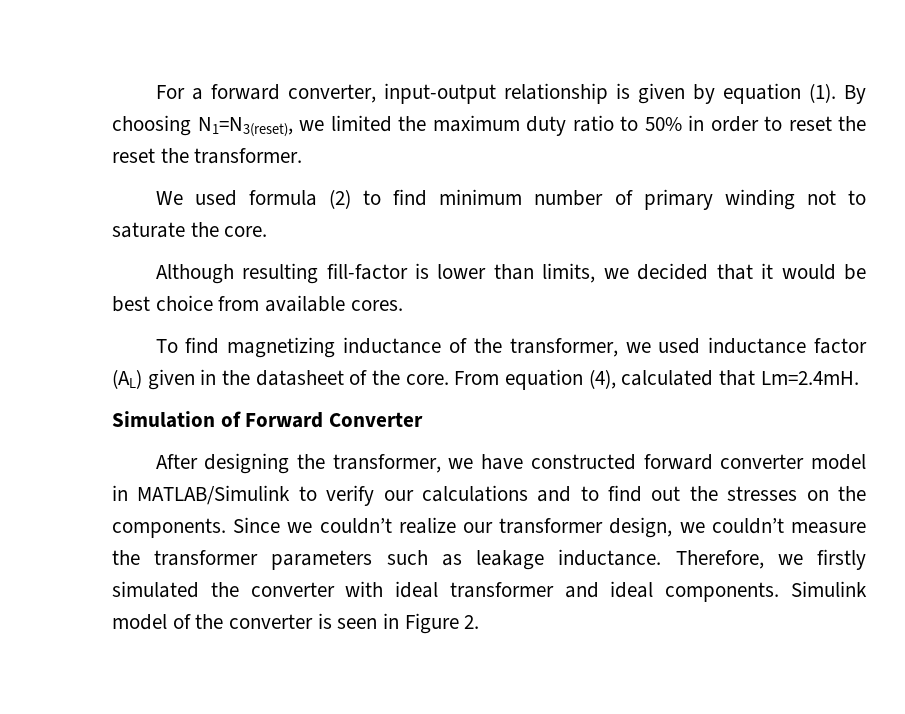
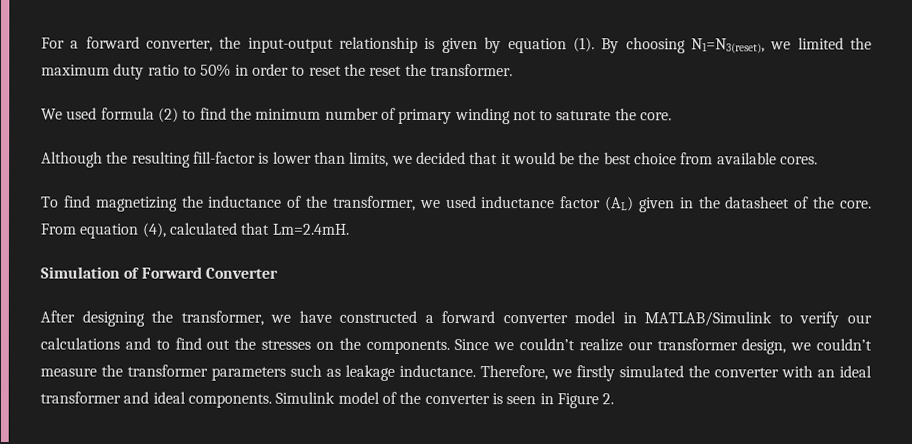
(376, 93) none -> [219,36,242,49] the
(428, 197) none -> [229,107,252,120] the
(234, 274) none -> [106,151,129,164] the
(866, 272) none -> [578,152,601,165] the
(336, 347) none -> [181,195,204,208] the
(636, 462) none -> [424,314,434,323] a
(384, 589) none -> [817,369,835,378] an

